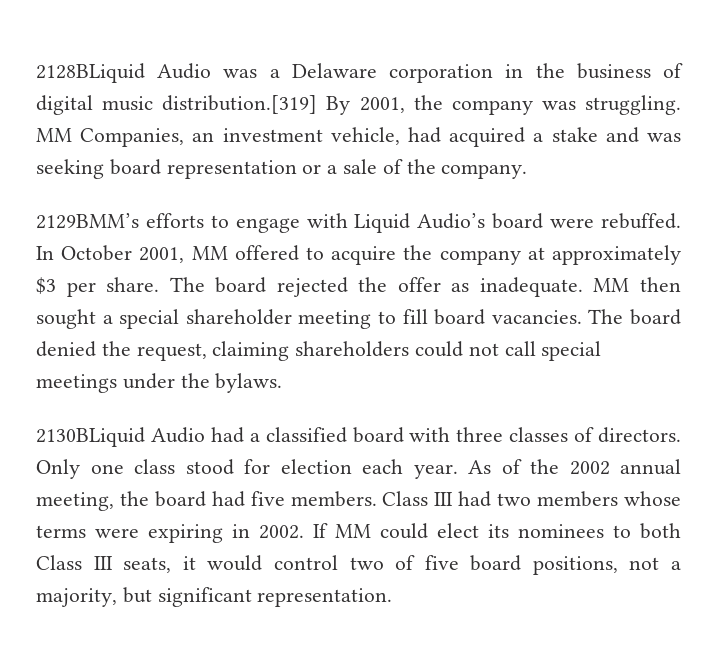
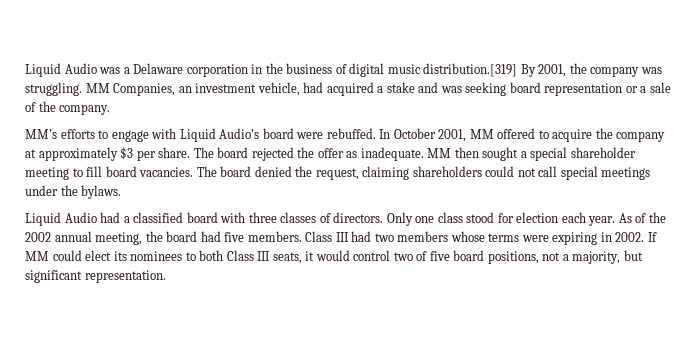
[36,63,145,83] 2128BLiquid -> [25,63,61,77] Liquid
[36,213,139,229] 2129BMM’s -> [25,129,57,139] MM’s
[36,427,145,447] 2130BLiquid -> [25,212,61,226] Liquid

